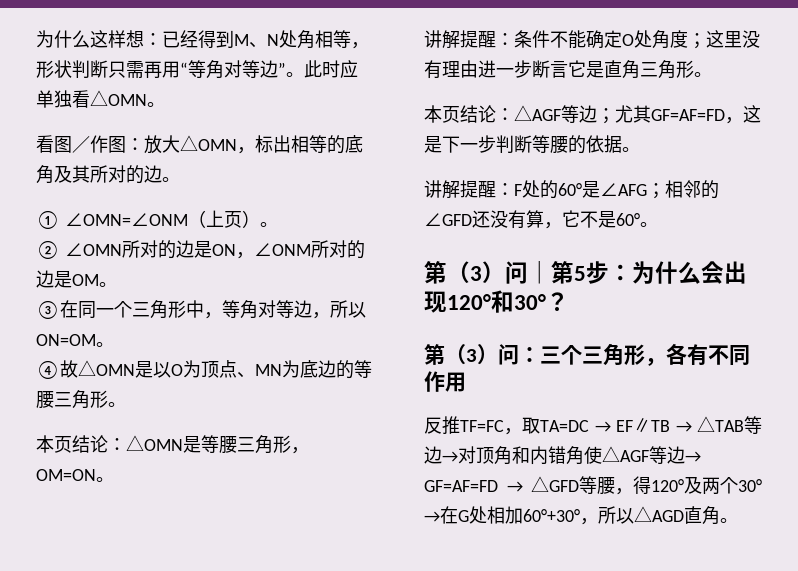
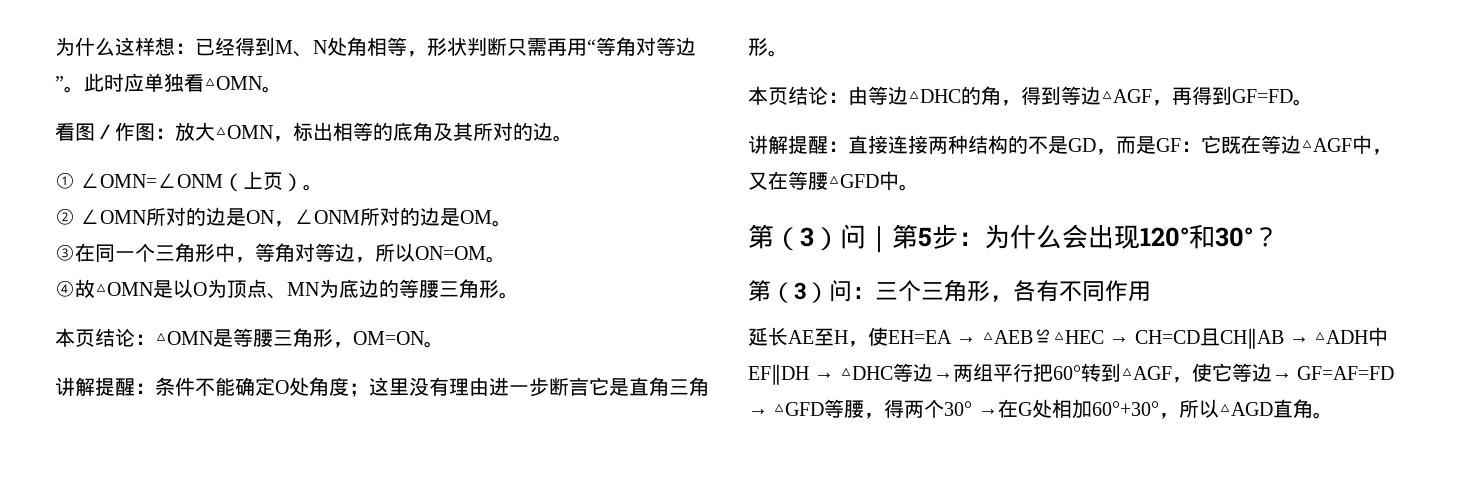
[514,105,761,124] [424,135,640,154] [424,180,719,199] [424,210,640,229] △AGF等边；尤其GF=AF=FD，这是下一步判断等腰的依据。 // 讲解提醒：F处的60°是∠AFG；相邻的∠GFD还没有算，它不是60° -> [848,86,1313,106] [748,135,1392,155] [748,171,899,190] 由等边△DHC的角，得到等边△AGF，再得到GF=FD。 // 讲解提醒：直接连接两种结构的不是GD，而是GF：它既在等边△AGF中，又在等腰△GFD中
[424,416,762,435] [424,446,649,465] 反推TF=FC，取TA=DC → EF∥TB → △TAB等边→对顶角和内错角使△AGF -> [748,327,1389,349] [748,363,1232,385] 延长AE至H，使EH=EA → △AEB≌△HEC → CH=CD且CH∥AB → △ADH中EF∥DH → △DHC等边→两组平行把60°转到△AGF，使它
[651,476,702,494] 120°及 -> (905, 408) none

